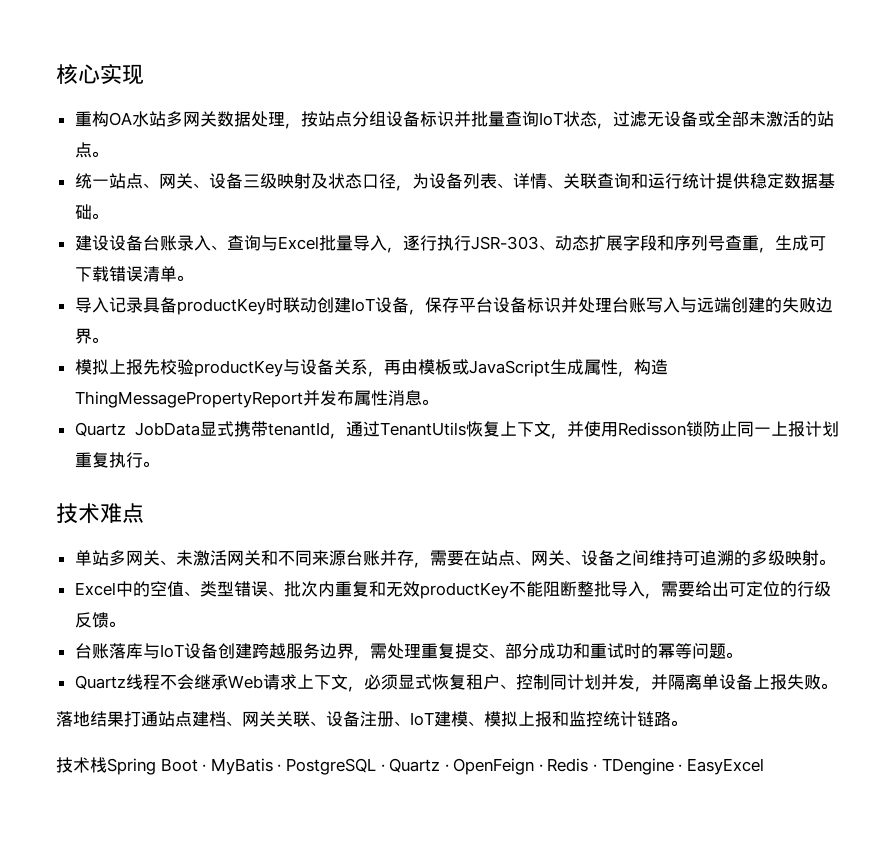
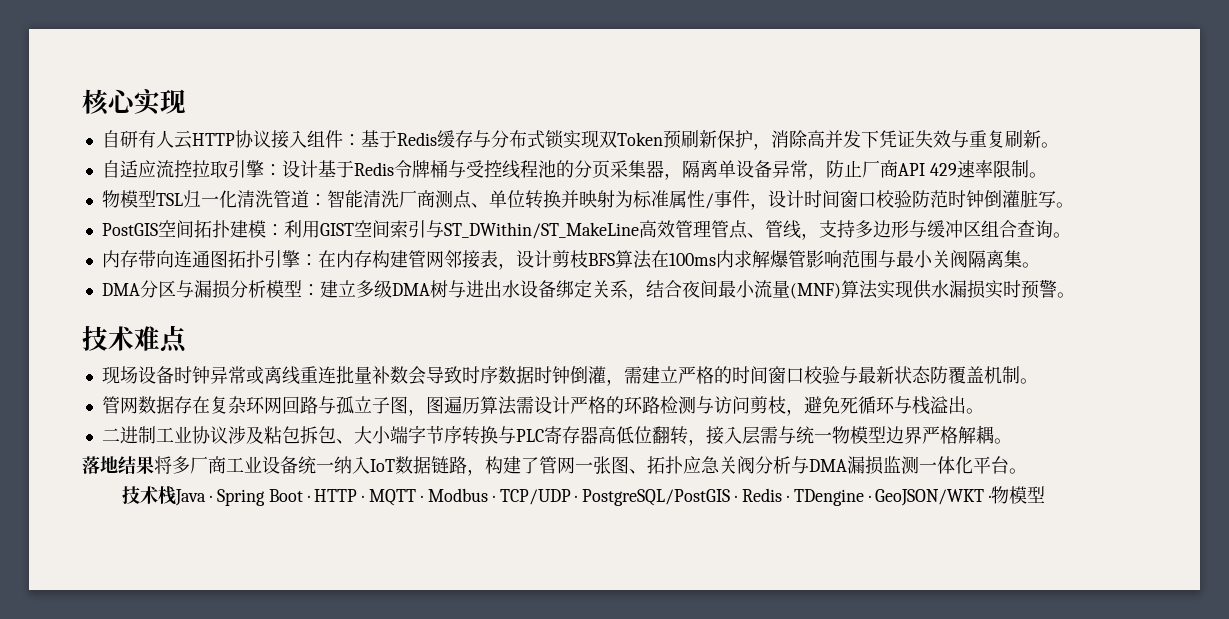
[74,111,834,129] [74,142,108,158] [74,173,835,191] [74,204,108,220] [74,235,826,253] [74,266,193,282] [74,297,833,315] [74,328,108,344] [74,359,668,377] [74,390,438,408] [74,421,839,439] [74,452,159,468] [56,503,144,524] [74,550,835,568] [74,581,831,599] [74,612,125,628] [74,643,742,661] [74,674,837,692] [56,711,671,727] 重构OA水站多网关数据处理，按站点分组设备标识并批量查询IoT状态，过滤无设备或全部未激活的站点。 // 统一站点、网关、设备三级映射及状态口径，为设备列表、详情、关联查询和运行统计提供稳定数据基础。 // 建设设备台账录入、查询与Excel批量导入，逐行执行JSR-303、动态扩展字段和序列号查重，生成可下载错误清单。 // 导入记录具备productKey时联动创建IoT设备，保存平台设备标识并处理台账写入与远端创建的失败边界。 // 模拟上报先校验productKey与设备关系，再由模板或JavaScript生成属性，构造ThingMessagePropertyReport并发布属性消息。 // Quartz JobData显式携带tenantId，通过TenantUtils恢复上下文，并使用Redisson锁防止同一上报计划重复执行。 // 技术难点 // 单站多网关、未激活网关和不同来源台账并存，需要在站点、网关、设备之间维持可追溯的多级映射。 // Excel中的空值、类型错误、批次内重复和无效productKey不能阻断整批导入，需要给出可定位的行级反馈。 // 台账落库与IoT设备创建跨越服务边界，需处理重复提交、部分成功和重试时的幂等问题。 // Quartz线程不会继承Web请求上下文，必须显式恢复租户、控制同计划并发，并隔离单设备上报失败。 // 落地结果打通站点建档、网关关联、设备注册、IoT建模、模拟上报和监控统计链路 -> [101,130,1059,150] [101,160,1047,180] [101,190,1074,210] [101,220,1071,240] [101,250,1040,270] [101,279,1075,300] [82,325,187,353] [101,366,1038,386] [101,396,984,416] [101,425,1012,446] [82,456,1009,476] 自研有人云HTTP协议接入组件：基于Redis缓存与分布式锁实现双Token预刷新保护，消除高并发下凭证失效与重复刷新。 // 自适应流控拉取引擎：设计基于Redis令牌桶与受控线程池的分页采集器，隔离单设备异常，防止厂商API 429速率限制。 // 物模型TSL归一化清洗管道：智能清洗厂商测点、单位转换并映射为标准属性/事件，设计时间窗口校验防范时钟倒灌脏写。 // PostGIS空间拓扑建模：利用GIST空间索引与ST_DWithin/ST_MakeLine高效管理管点、管线，支持多边形与缓冲区组合查询。 // 内存带向连通图拓扑引擎：在内存构建管网邻接表，设计剪枝BFS算法在100ms内求解爆管影响范围与最小关阀隔离集。 // DMA分区与漏损分析模型：建立多级DMA树与进出水设备绑定关系，结合夜间最小流量(MNF)算法实现供水漏损实时预警。 // 技术难点 // 现场设备时钟异常或离线重连批量补数会导致时序数据时钟倒灌，需建立严格的时间窗口校验与最新状态防覆盖机制。 // 管网数据存在复杂环网回路与孤立子图，图遍历算法需设计严格的环路检测与访问剪枝，避免死循环与栈溢出。 // 二进制工业协议涉及粘包拆包、大小端字节序转换与PLC寄存器高低位翻转，接入层需与统一物模型边界严格解耦。 // 落地结果将多厂商工业设备统一纳入IoT数据链路，构建了管网一张图、拓扑应急关阀分析与DMA漏损监测一体化平台
(107, 765) none -> [175,489,212,506] Java ·
[210,758,535,775] MyBatis · PostgreSQL · Quartz · OpenFeign -> [314,488,731,506] HTTP · MQTT · Modbus · TCP/UDP · PostgreSQL/PostGIS
[686,758,764,775] EasyExcel -> [875,486,1046,506] GeoJSON/WKT ·物模型

